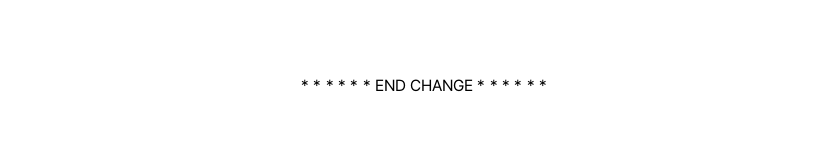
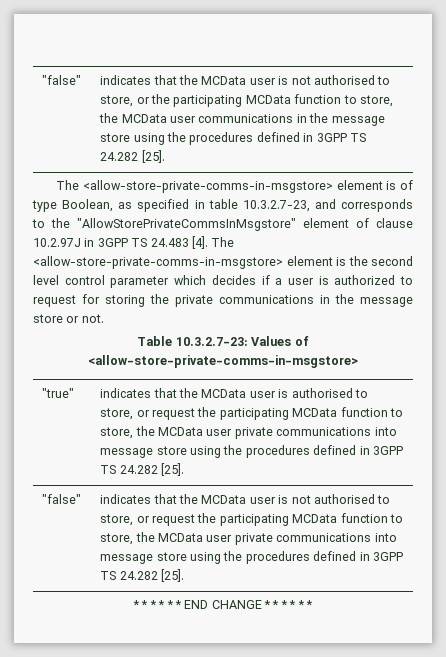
(300, 85) none -> [42,75,82,85] [100,75,391,85] [100,94,393,107] [99,113,385,126] [100,132,366,145] [100,150,165,163] [56,180,413,193] [32,199,413,212] [32,218,413,231] [33,236,235,249] [33,256,413,269] [33,275,413,288] [33,294,413,307] [33,314,104,323] [137,336,309,346] [88,355,358,368] [42,388,75,398] [100,388,368,398] [100,407,403,420] [100,426,397,439] [100,445,403,458] [100,463,185,476] [42,494,82,504] [100,494,391,504] [100,513,403,526] [100,532,397,545] [100,551,403,564] [100,569,185,582] "false" | indicates that the MCData user is not authorised to store, or the participating MCData function to store, the MCData user communications in the message store using the procedures defined in 3GPP TS 24.282 [25]. // The <allow-store-private-comms-in-msgstore> element is of type Boolean, as specified in table 10.3.2.7-23, and corresponds to the "AllowStorePrivateCommsInMsgstore" element of clause 10.2.97J in 3GPP TS 24.483 [4]. The <allow-store-private-comms-in-msgstore> element is the second level control parameter which decides if a user is authorized to request for storing the private communications in the message store or not. // Table 10.3.2.7-23: Values of <allow-store-private-comms-in-msgstore> // "true" | indicates that the MCData user is authorised to store, or request the participating MCData function to store, the MCData user private communications into message store using the procedures defined in 3GPP TS 24.282 [25]. // "false" | indicates that the MCData user is not authorised to store, or request the participating MCData function to store, the MCData user private communications into message store using the procedures defined in 3GPP TS 24.282 [25]. //

